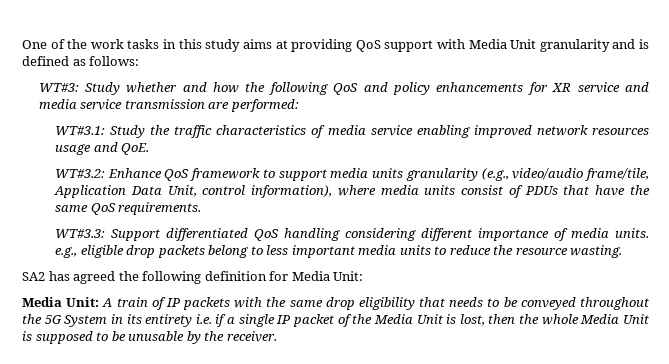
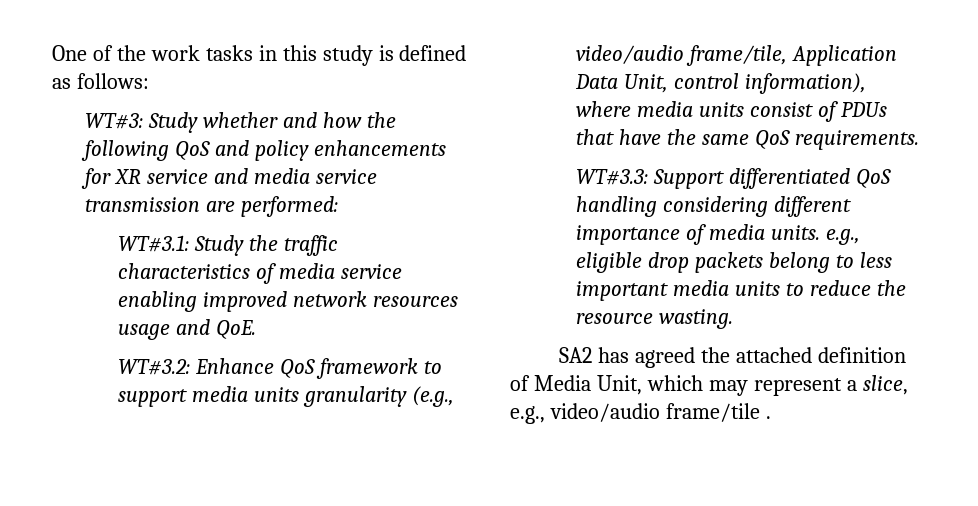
[242,39,636,52] aims at providing QoS support with Media Unit granularity and -> (373, 55) none
[142,271,364,284] [22,297,650,310] [22,314,649,327] [22,331,277,344] following definition for Media Unit: // Media Unit: A train of IP packets with the same drop eligibility that needs to be conveyed throughout the 5G System in its entirety i.e. if a single IP packet of the Media Unit is lost, then the whole Media Unit is supposed to be unusable by the receiver. -> [735,347,906,363] [510,375,908,396] [510,403,771,424] attached definition of Media Unit, which may represent a slice, e.g., video/audio frame/tile .

